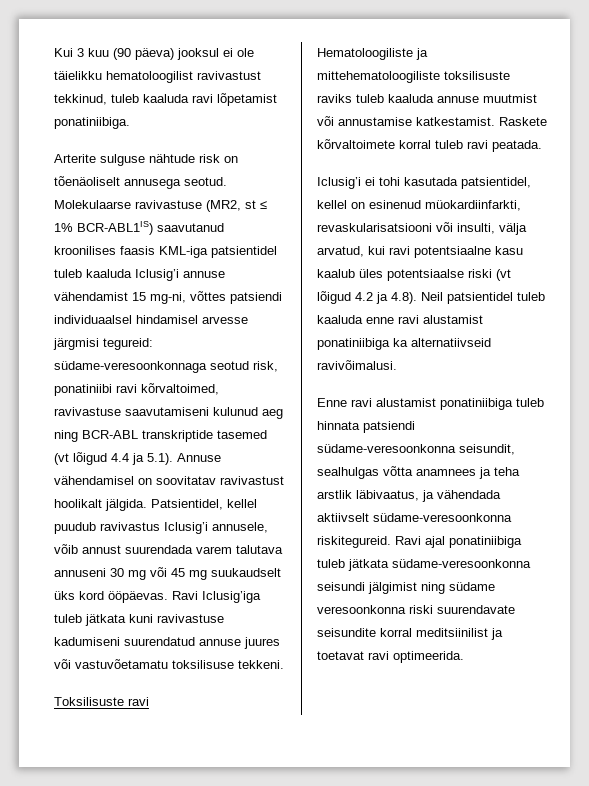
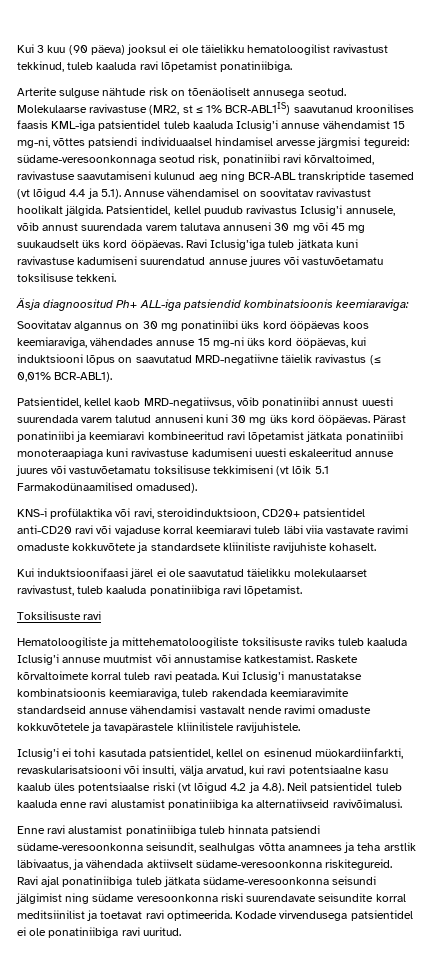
(284, 664) none -> [16,298,410,311] [17,320,370,331] [17,337,366,348] [17,354,381,365] [17,372,113,382] [17,397,393,408] [17,414,407,425] [17,431,403,442] [17,448,395,459] [16,465,329,476] [17,482,198,493] [17,508,366,519] [17,525,409,536] [17,542,377,553] [17,568,367,579] [17,585,303,596] // Äsja diagnoositud Ph+ ALL-iga patsiendid kombinatsioonis keemiaraviga: // Soovitatav algannus on 30 mg ponatiniibi üks kord ööpäevas koos keemiaraviga, vähendades annuse 15 mg-ni üks kord ööpäevas, kui induktsiooni lõpus on saavutatud MRD-negatiivne täielik ravivastus (≤ 0,01% BCR-ABL1). // Patsientidel, kellel kaob MRD-negatiivsus, võib ponatiniibi annust uuesti suurendada varem talutud annuseni kuni 30 mg üks kord ööpäevas. Pärast ponatiniibi ja keemiaravi kombineeritud ravi lõpetamist jätkata ponatiniibi monoteraapiaga kuni ravivastuse kadumiseni uuesti eskaleeritud annuse juures või vastuvõetamatu toksilisuse tekkimiseni (vt lõik 5.1 Farmakodünaamilised omadused). // KNS-i profülaktika või ravi, steroidinduktsioon, CD20+ patsientidel anti-CD20 ravi või vajaduse korral keemiaravi tuleb läbi viia vastavate ravimi omaduste kokkuvõtete ja standardsete kliiniliste ravijuhiste kohaselt. // Kui induktsioonifaasi järel ei ole saavutatud täielikku molekulaarset ravivastust, tuleb kaaluda ponatiniibiga ravi lõpetamist.
(434, 98) none -> [17,654,59,665] Iclusig’i
(542, 146) none -> [222,671,362,682] [17,688,349,699] [17,705,372,714] [17,722,300,733] Kui Iclusig’i manustatakse kombinatsioonis keemiaraviga, tuleb rakendada keemiaravimite standardseid annuse vähendamisi vastavalt nende ravimi omaduste kokkuvõtetele ja tavapärastele kliinilistele ravijuhistele.
(464, 657) none -> [235,910,413,921] [17,927,181,938] Kodade virvendusega patsientidel ei ole ponatiniibiga ravi uuritud.

